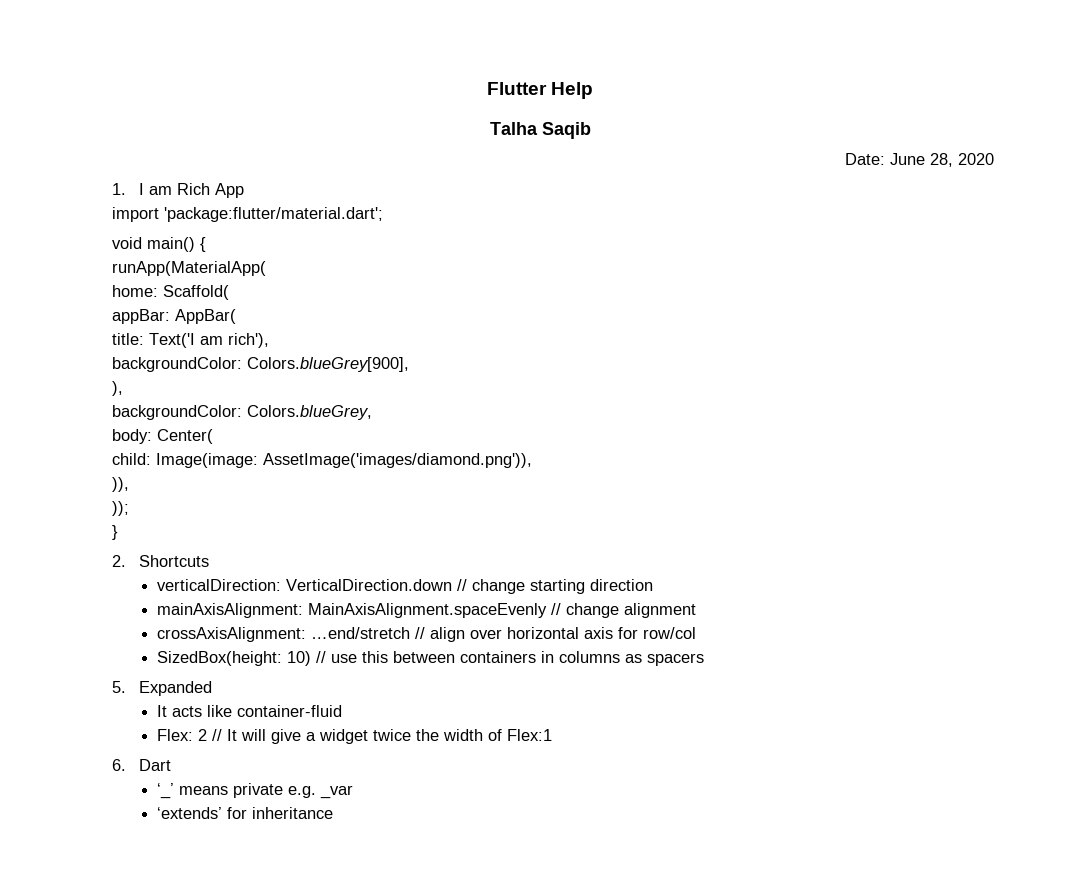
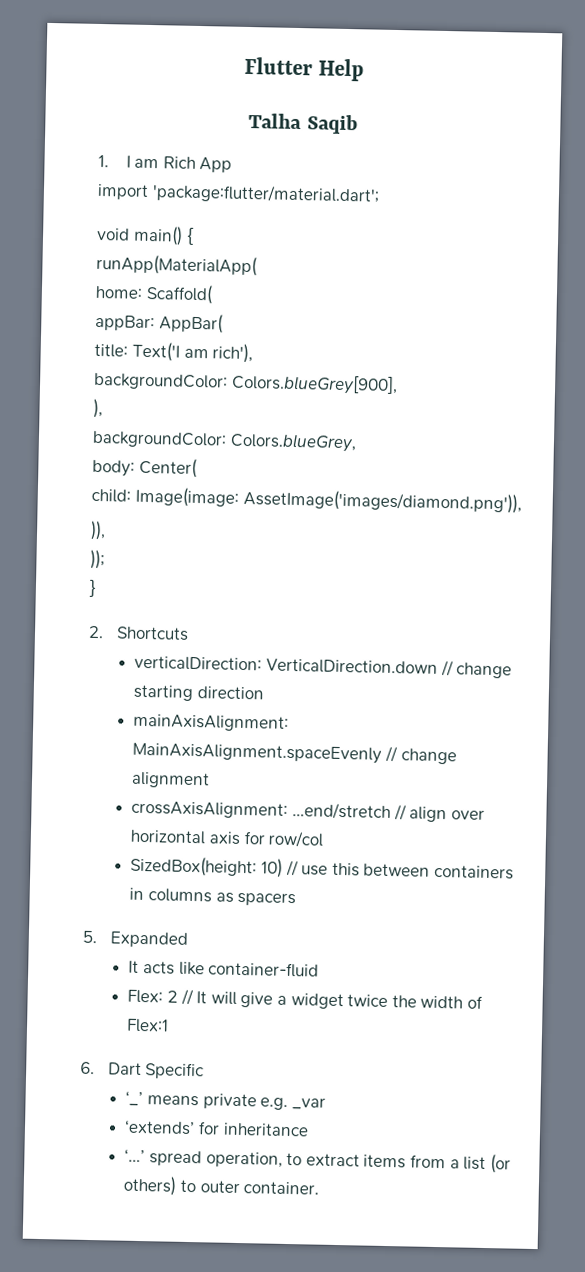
[845,153,994,167] // Date: June 28, 2020 -> (358, 124) none
(171, 765) none -> [145,1062,205,1080] Specific
(333, 813) none -> [124,1148,511,1174] [123,1175,320,1196] // ‘…’ spread operation, to extract items from a list (or others) to outer container.

